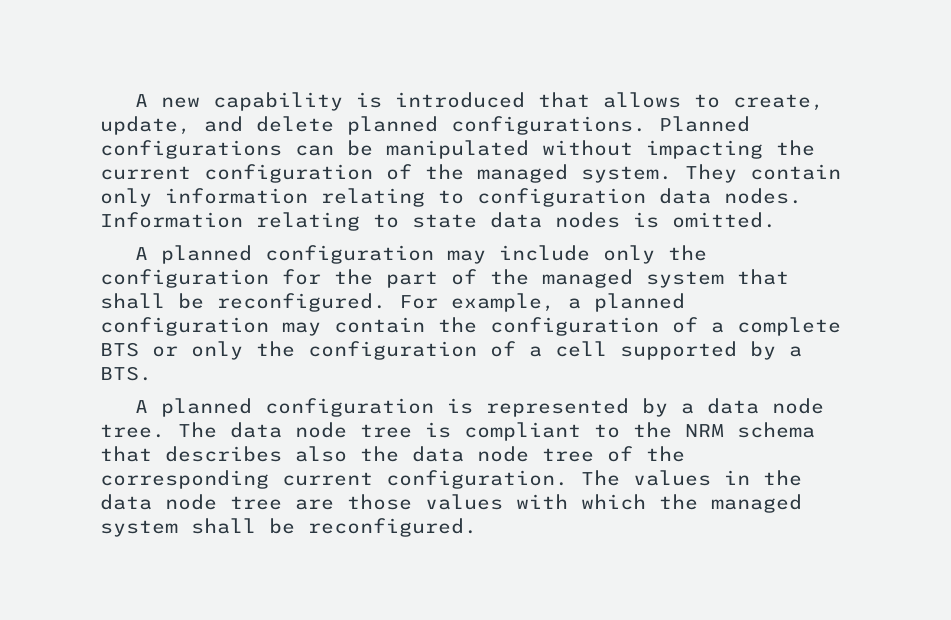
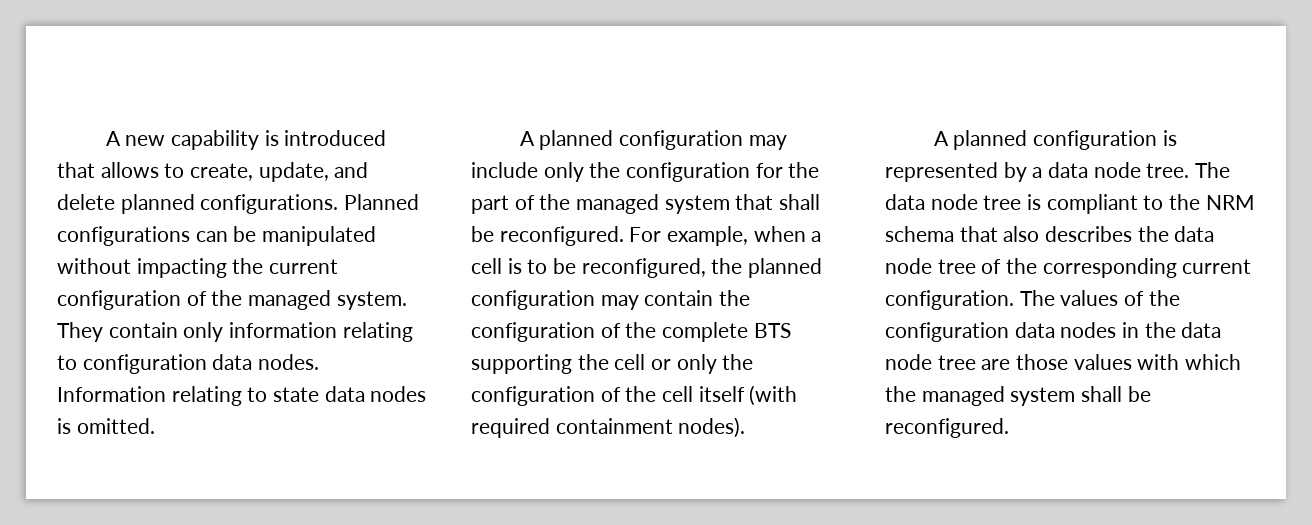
[568,298,581,309] a -> [753,226,822,242] [471,258,743,278] when a cell is to be reconfigured, the
[711,322,724,333] a -> [625,322,657,338] the
(139, 349) none -> [471,354,646,374] supporting the cell
[529,341,802,360] [100,366,152,381] a cell supported by a BTS. -> [625,385,798,406] [471,417,746,438] the cell itself (with required containment nodes).
[165,446,347,462] describes also -> [1003,226,1133,242] also describes
(711, 478) none -> [1124,290,1180,306] [885,322,1117,342] of the configuration data nodes

